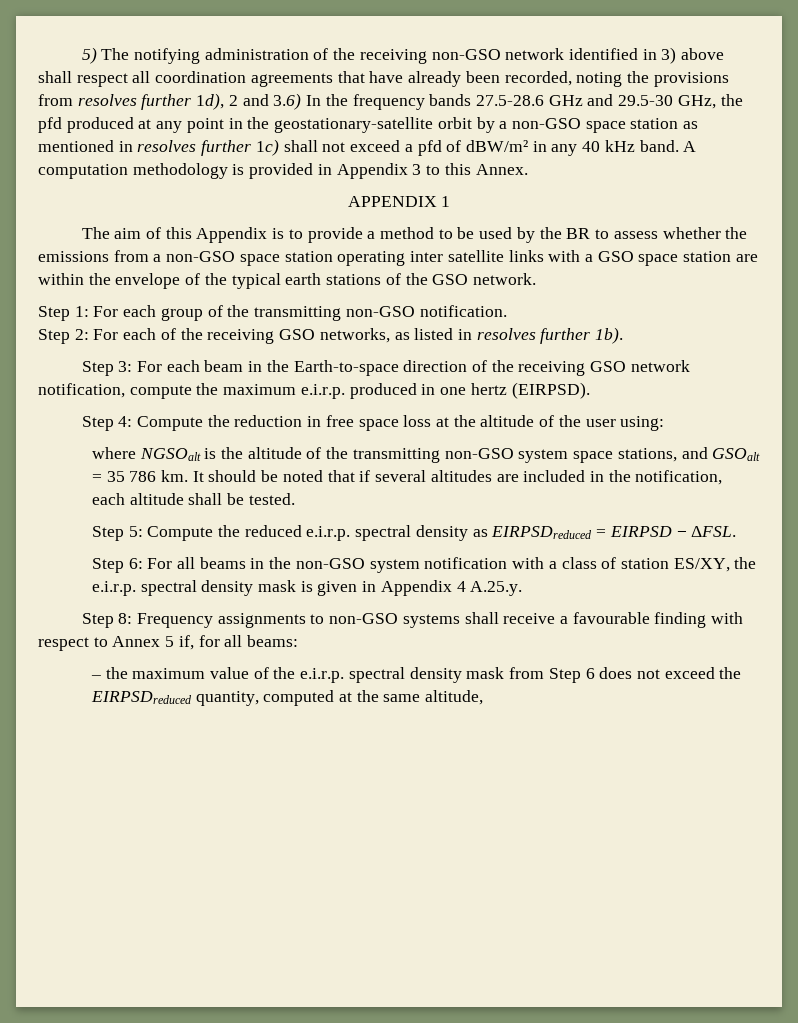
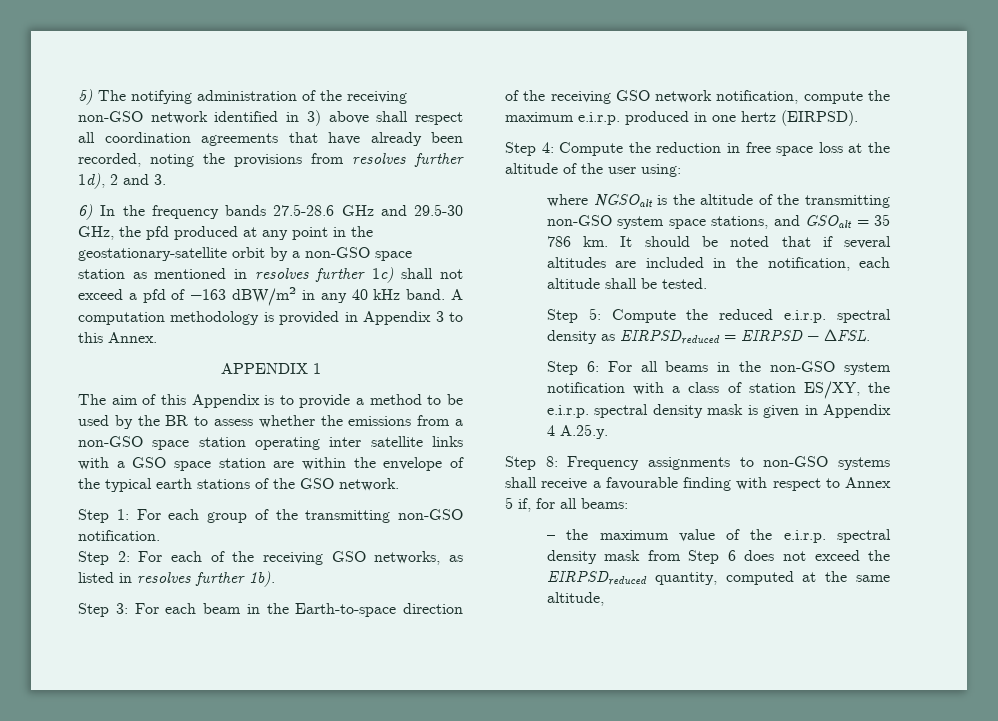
[273,93,302,110] 3.6) -> [154,174,166,185] [78,204,93,220] 3. // 6)
(462, 146) none -> [190,289,227,300] −163

